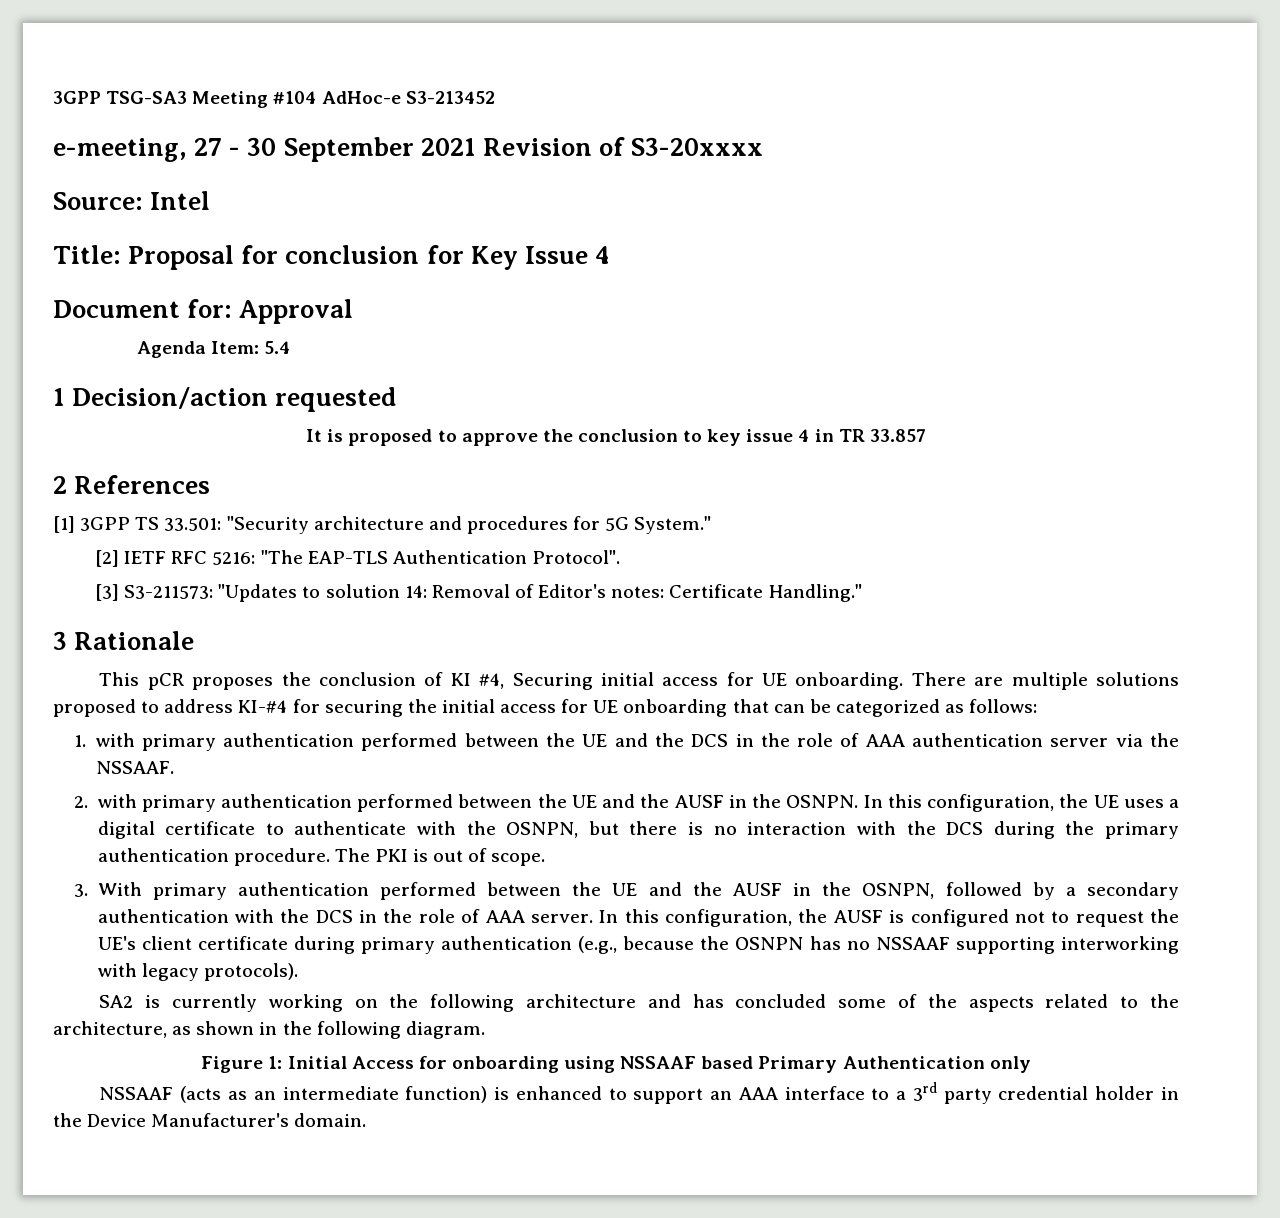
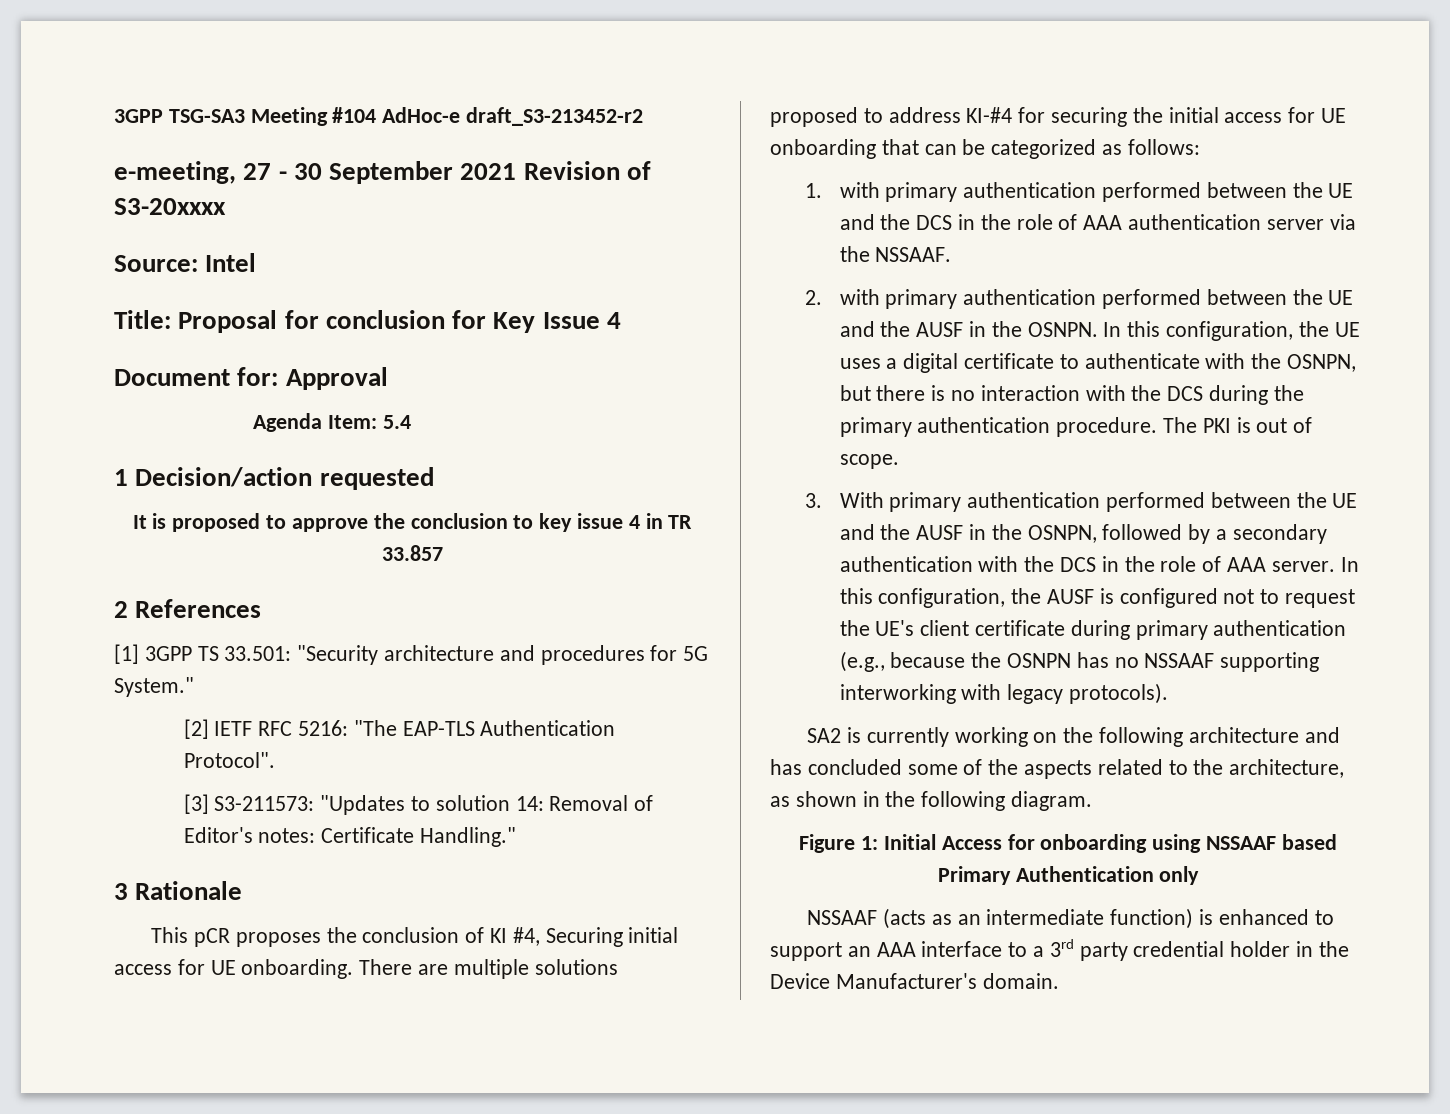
[405,91,495,104] S3-213452 -> [466,107,644,126] draft_S3-213452-r2

